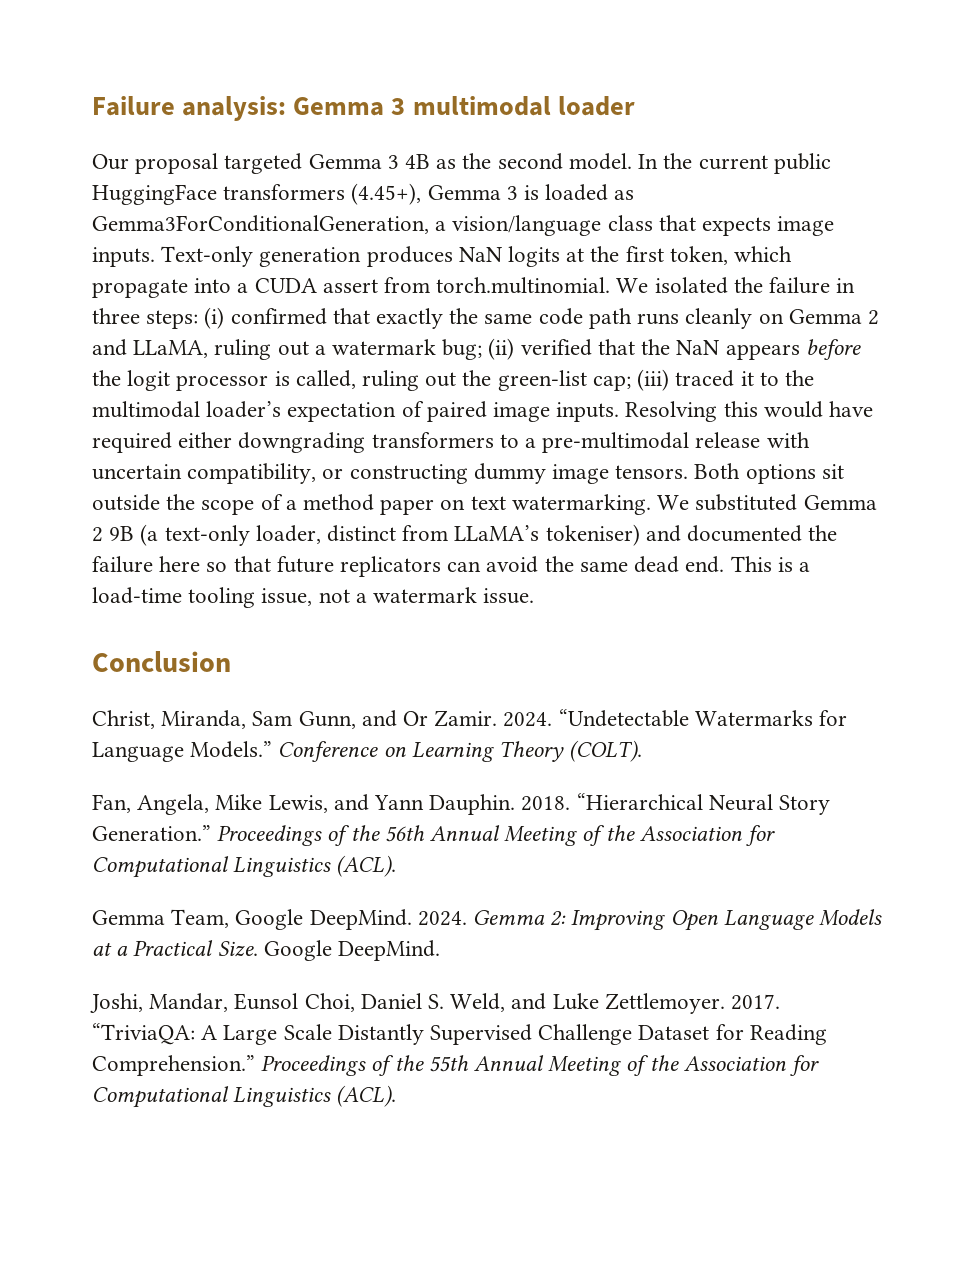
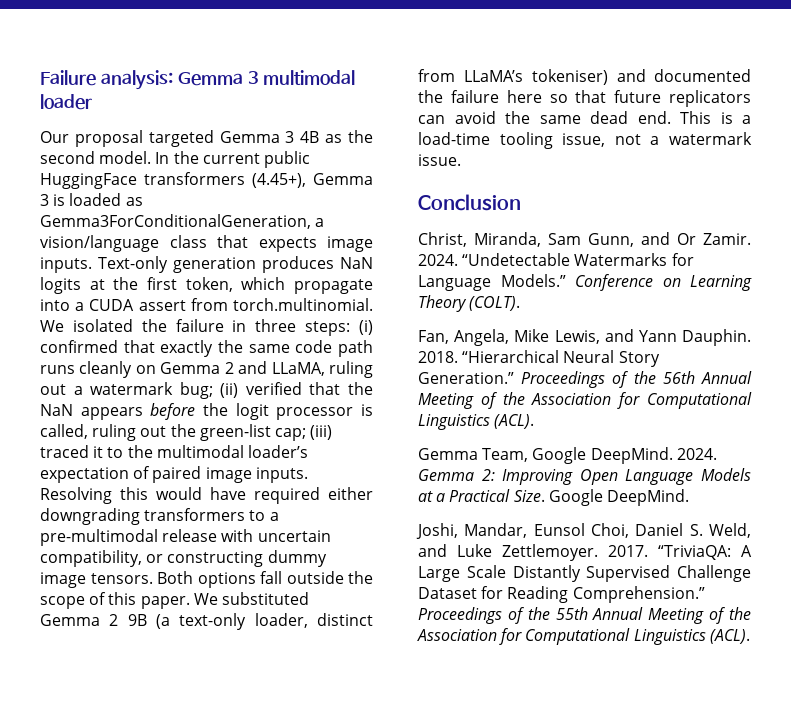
[821,464,844,479] sit -> [260,571,282,584] fall
[285,494,651,515] a method paper on text watermarking. -> [108,592,190,609] this paper.

